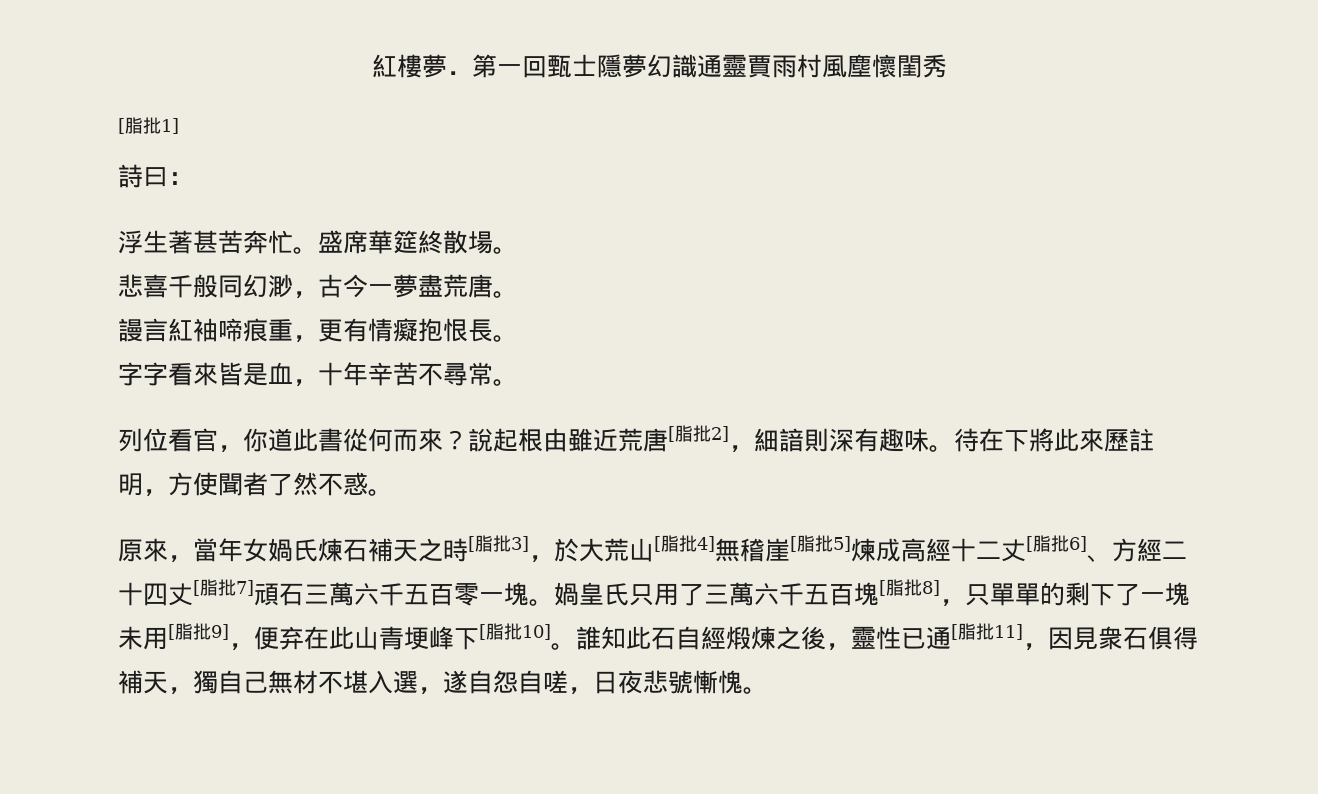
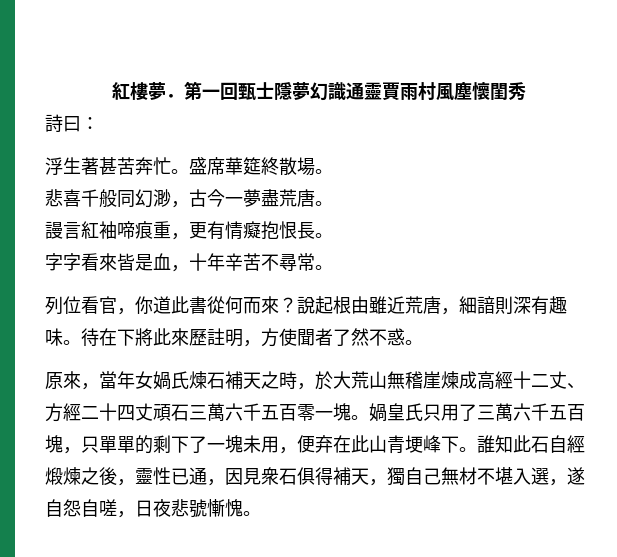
[118,117,179,134] // [脂批1] -> (526, 91) none
[668,425,729,442] [脂批2] -> (441, 305) none
[468,535,529,552] [529,535,851,563] [脂批3]，於大荒山[脂批4]無稽崖[脂批5] -> [297,371,441,390] ，於大荒山無稽崖
[1026,535,1087,552] [脂批6] -> (567, 380) none
[193,579,254,596] [脂批7] -> (153, 412) none
[879,579,940,596] [脂批8] -> (63, 444) none
[168,623,229,640] [脂批9] -> (279, 444) none
[479,623,551,640] [脂批10] -> (459, 444) none
[951,623,1023,640] [脂批11] -> (207, 476) none

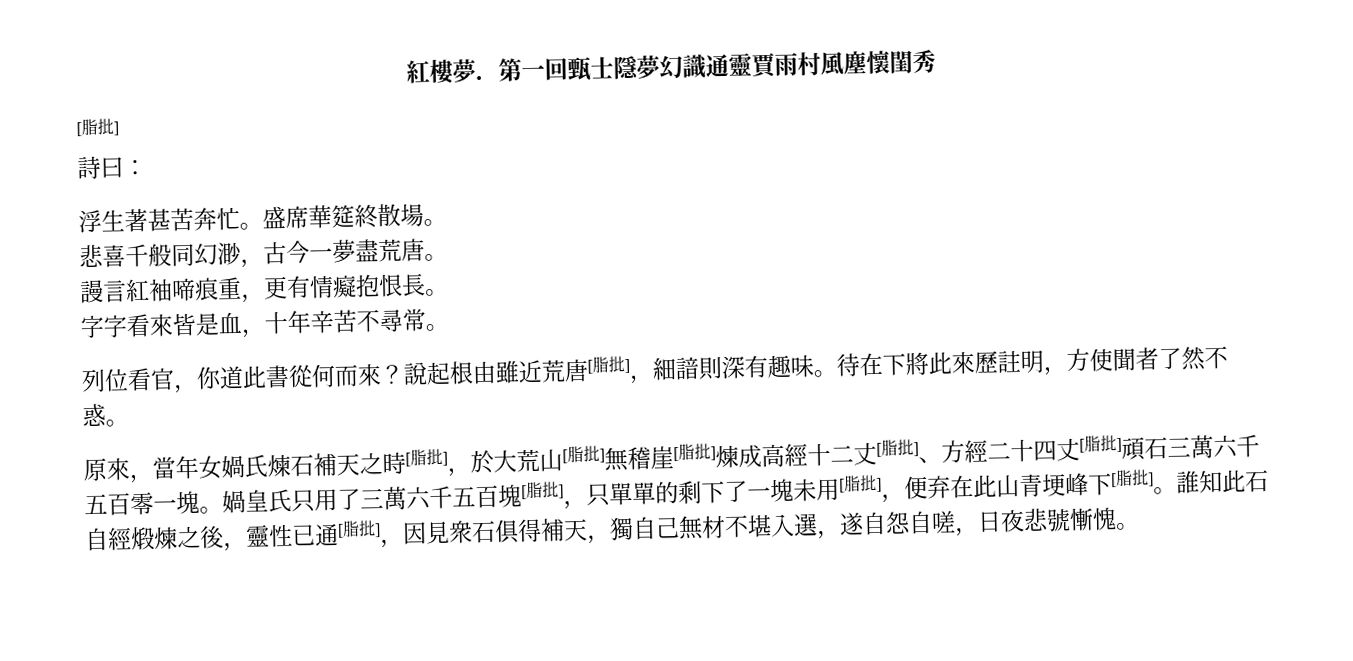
(526, 91) none -> [76,118,119,137] // [脂批]
(441, 305) none -> [587,356,630,374] [脂批]
[297,371,441,390] ，於大荒山無稽崖 -> [405,448,448,467] [447,443,716,477] [脂批]，於大荒山[脂批]無稽崖[脂批]
(567, 380) none -> [876,439,919,457] [脂批]
(153, 412) none -> [1079,435,1122,453] [脂批]
(63, 444) none -> [521,481,564,500] [脂批]
(279, 444) none -> [839,474,882,493] [脂批]
(459, 444) none -> [1111,469,1154,488] [脂批]
(207, 476) none -> [337,520,381,538] [脂批]

